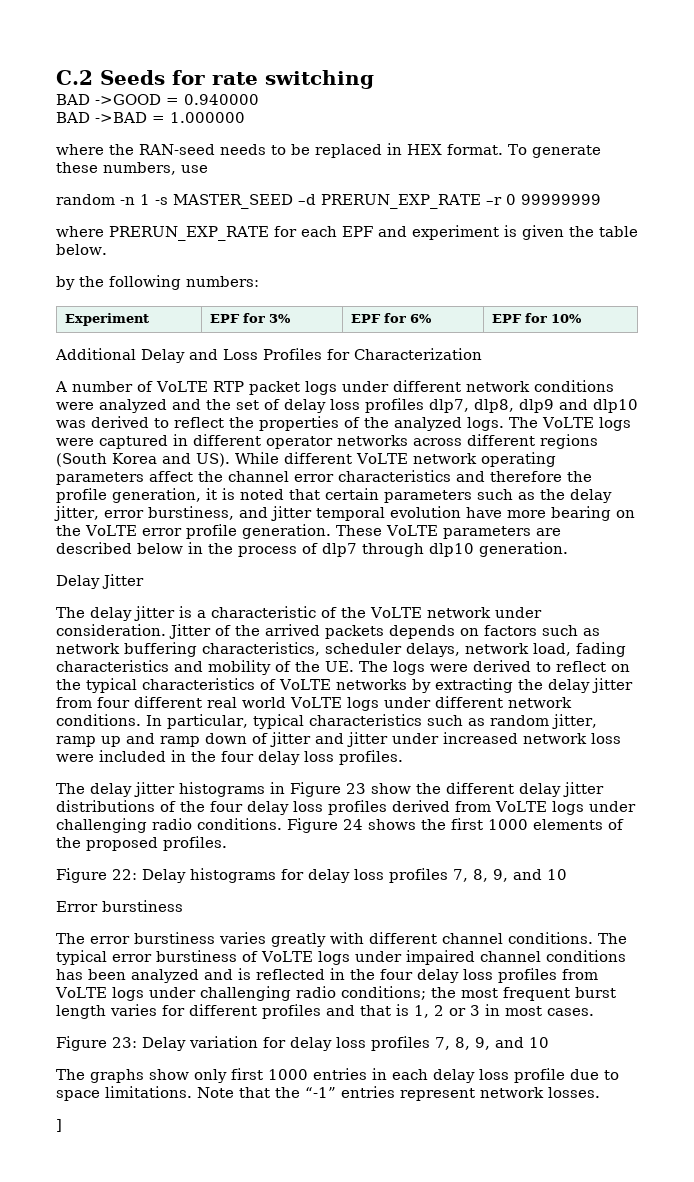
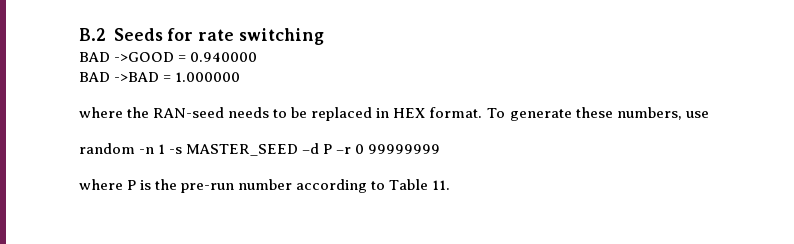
[56,70,93,85] C.2 -> [79,28,106,41] B.2
[321,194,481,209] PRERUN_EXP_RATE -> [323,144,333,154] P
[109,225,638,241] [56,244,107,255] [56,275,259,290] [64,313,149,326] [209,313,291,323] [350,313,432,323] [491,313,582,323] [55,348,482,363] [55,380,614,395] [56,398,638,413] [56,416,631,431] [56,434,598,449] [56,452,556,467] [56,470,592,485] [56,488,612,503] [54,506,635,521] [56,524,561,539] [56,542,568,557] [56,574,144,589] [56,606,542,621] [56,624,600,639] [56,642,626,657] [56,660,630,675] [56,678,633,693] [56,696,572,711] [56,714,597,729] [56,732,621,747] [56,750,403,765] [56,782,604,797] [56,800,636,815] [56,818,624,833] [56,836,227,851] [56,868,567,883] [56,900,183,912] [56,932,627,947] [56,950,626,965] [56,968,598,983] [55,986,616,1001] [56,1004,594,1019] [56,1036,549,1051] [56,1068,619,1083] [56,1086,600,1101] [56,1119,62,1132] PRERUN_EXP_RATE for each EPF and experiment is given the table below. // by the following numbers: // Experiment | EPF for 3% | EPF for 6% | EPF for 10% // Additional Delay and Loss Profiles for Characterization // A number of VoLTE RTP packet logs under different network conditions were analyzed and the set of delay loss profiles dlp7, dlp8, dlp9 and dlp10 was derived to reflect the properties of the analyzed logs. The VoLTE logs were captured in different operator networks across different regions (South Korea and US). While different VoLTE network operating parameters affect the channel error characteristics and therefore the profile generation, it is noted that certain parameters such as the delay jitter, error burstiness, and jitter temporal evolution have more bearing on the VoLTE error profile generation. These VoLTE parameters are described below in the process of dlp7 through dlp10 generation. // Delay Jitter // The delay jitter is a characteristic of the VoLTE network under consideration. Jitter of the arrived packets depends on factors such as network buffering characteristics, scheduler delays, network load, fading characteristics and mobility of the UE. The logs were derived to reflect on the typical characteristics of VoLTE networks by extracting the delay jitter from four different real world VoLTE logs under different network conditions. In particular, typical characteristics such as random jitter, ramp up and ramp down of jitter and jitter under increased network loss were included in the four delay loss profiles. // The delay jitter histograms in Figure 23 show the different delay jitter distributions of the four delay loss profiles derived from VoLTE logs under challenging radio conditions. Figure 24 shows the first 1000 elements of the proposed profiles. // Figure 22: Delay histograms for delay loss profiles 7, 8, 9, and 10 // Error burstiness // The error burstiness varies greatly with different channel conditions. The typical error burstiness of VoLTE logs under impaired channel conditions has been analyzed and is reflected in the four delay loss profiles from VoLTE logs under challenging radio conditions; the most frequent burst length varies for different profiles and that is 1, 2 or 3 in most cases. // Figure 23: Delay variation for delay loss profiles 7, 8, 9, and 10 // The graphs show only first 1000 entries in each delay loss profile due to space limitations. Note that the “-1” entries represent network losses. // ] -> [127,179,451,193] P is the pre-run number according to Table 11.

